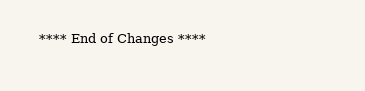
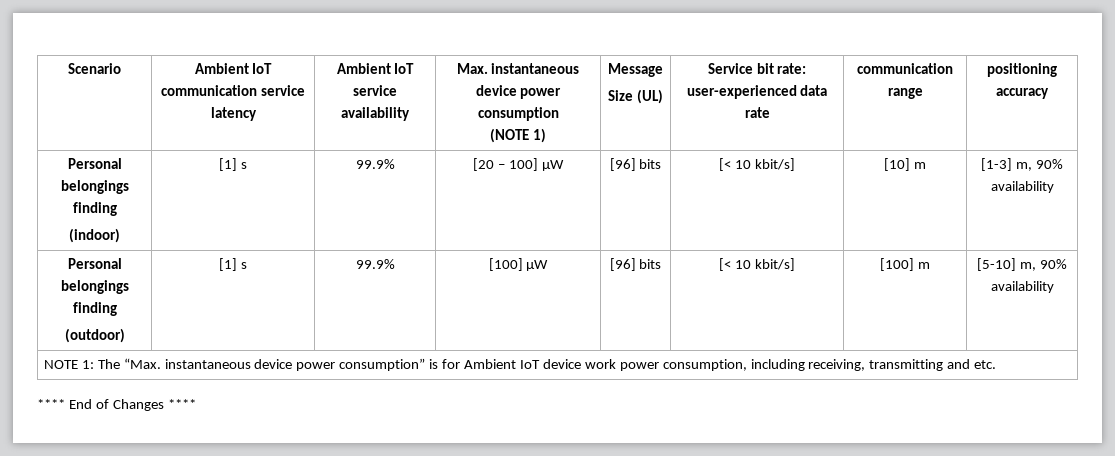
(39, 38) none -> [68,63,121,74] [194,63,273,74] [161,85,305,96] [210,107,257,121] [336,63,415,74] [353,85,397,96] [341,107,410,121] [456,63,580,74] [475,85,562,99] [477,107,559,121] [490,128,546,143] [608,63,663,77] [608,89,663,104] [707,63,807,74] [686,85,828,99] [744,107,770,118] [857,63,953,74] [887,88,923,99] [987,63,1057,77] [996,88,1049,99] [67,158,122,169] [60,180,129,194] [72,202,117,216] [69,228,120,243] [219,158,247,171] [355,159,395,169] [473,158,564,171] [609,158,662,171] [719,158,795,171] [884,158,926,171] [981,158,1063,171] [990,181,1054,193] [67,258,122,269] [60,280,129,294] [72,302,117,316] [64,328,125,343] [219,258,247,271] [355,259,395,269] [488,258,549,271] [609,258,662,271] [719,258,795,271] [880,258,930,271] [977,258,1067,271] [990,281,1054,293] [43,358,997,371] Scenario | Ambient IoT communication service latency | Ambient IoT service availability | Max. instantaneous device power consumption // (NOTE 1) | Message // Size (UL) | Service bit rate: user-experienced data rate | communication range | positioning accuracy // Personal belongings finding // (indoor) | [1] s | 99.9% | [20 – 100] µW | [96] bits | [< 10 kbit/s] | [10] m | [1-3] m, 90% availability // Personal belongings finding // (outdoor) | [1] s | 99.9% | [100] µW | [96] bits | [< 10 kbit/s] | [100] m | [5-10] m, 90% availability // NOTE 1: The “Max. instantaneous device power consumption” is for Ambient IoT device work power consumption, including receiving, transmitting and etc. //

